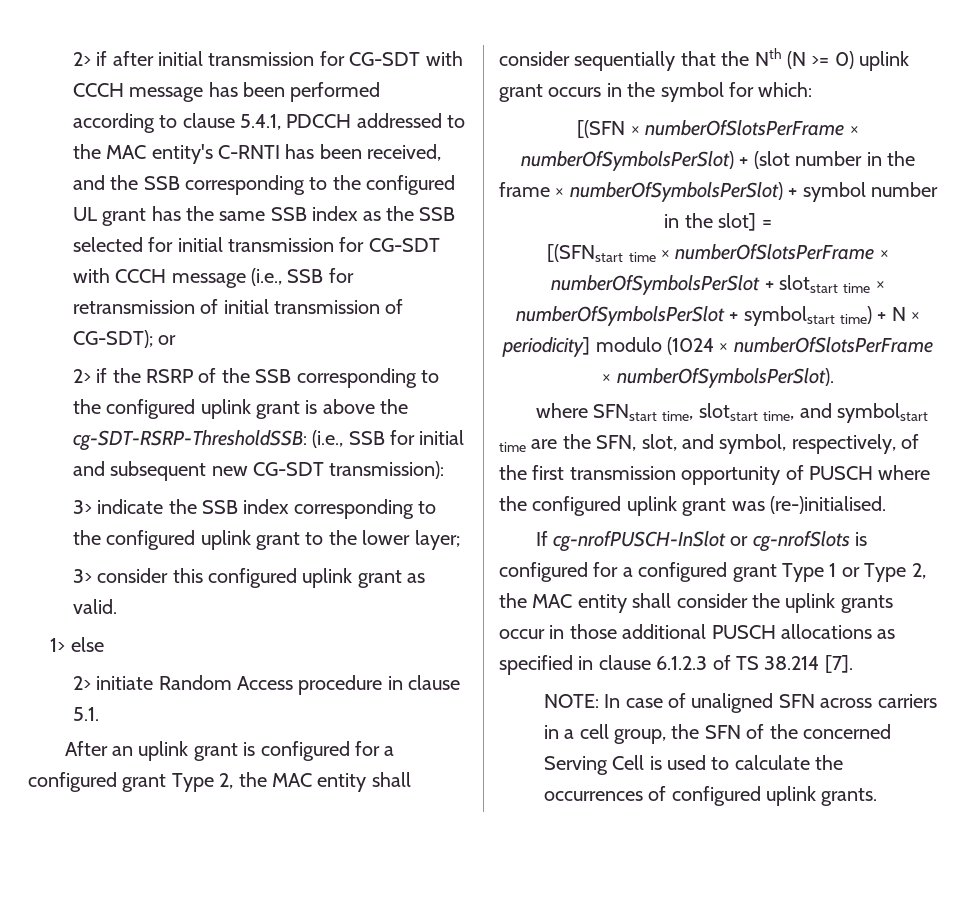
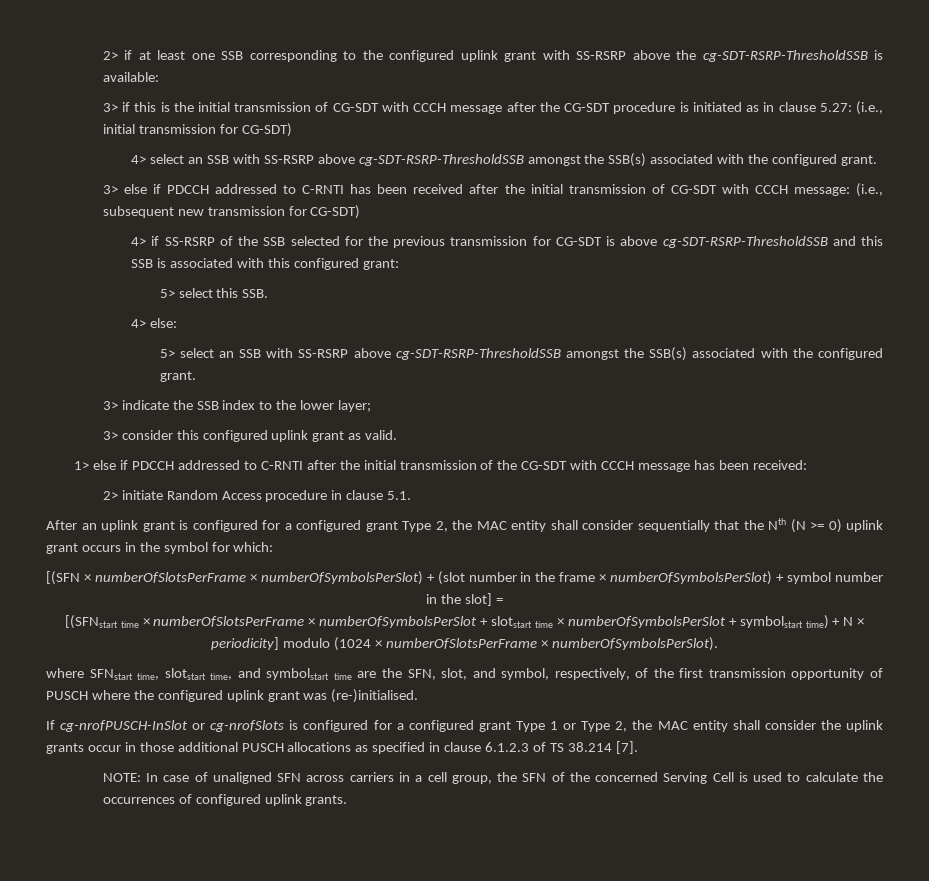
[72,51,463,66] [72,82,381,102] [72,113,466,133] [72,144,442,164] [72,175,456,195] [72,206,456,226] [72,237,440,252] [72,268,354,288] [72,299,404,314] [72,330,177,348] [72,368,250,383] 2> if after initial transmission for CG-SDT with CCCH message has been performed according to clause 5.4.1, PDCCH addressed to the MAC entity's C-RNTI has been received, and the SSB corresponding to the configured UL grant has the same SSB index as the SSB selected for initial transmission for CG-SDT with CCCH message (i.e., SSB for retransmission of initial transmission of CG-SDT); or // 2> if the RSRP of the -> [102,50,215,60] 2> if at least one
[305,399,409,414] [72,430,465,451] [72,461,445,481] is above the cg-SDT-RSRP-ThresholdSSB: (i.e., SSB for initial and subsequent new CG-SDT transmission): -> [542,50,884,62] [102,72,159,82] [102,101,883,115] [102,123,292,137] [131,153,877,167] [102,183,883,197] [102,205,361,219] [131,236,884,248] [131,258,399,270] [159,288,269,298] [131,318,178,328] [159,347,883,361] [159,371,196,382] with SS-RSRP above the cg-SDT-RSRP-ThresholdSSB is available: // 3> if this is the initial transmission of CG-SDT with CCCH message after the CG-SDT procedure is initiated as in clause 5.27: (i.e., initial transmission for CG-SDT) // 4> select an SSB with SS-RSRP above cg-SDT-RSRP-ThresholdSSB amongst the SSB(s) associated with the configured grant. // 3> else if PDCCH addressed to C-RNTI has been received after the initial transmission of CG-SDT with CCCH message: (i.e., subsequent new transmission for CG-SDT) // 4> if SS-RSRP of the SSB selected for the previous transmission for CG-SDT is above cg-SDT-RSRP-ThresholdSSB and this SSB is associated with this configured grant: // 5> select this SSB. // 4> else: // 5> select an SSB with SS-RSRP above cg-SDT-RSRP-ThresholdSSB amongst the SSB(s) associated with the configured grant.
[293,499,437,519] [72,530,300,550] corresponding to the configured uplink grant -> (256, 405) none
(104, 644) none -> [120,460,807,472] if PDCCH addressed to C-RNTI after the initial transmission of the CG-SDT with CCCH message has been received:

